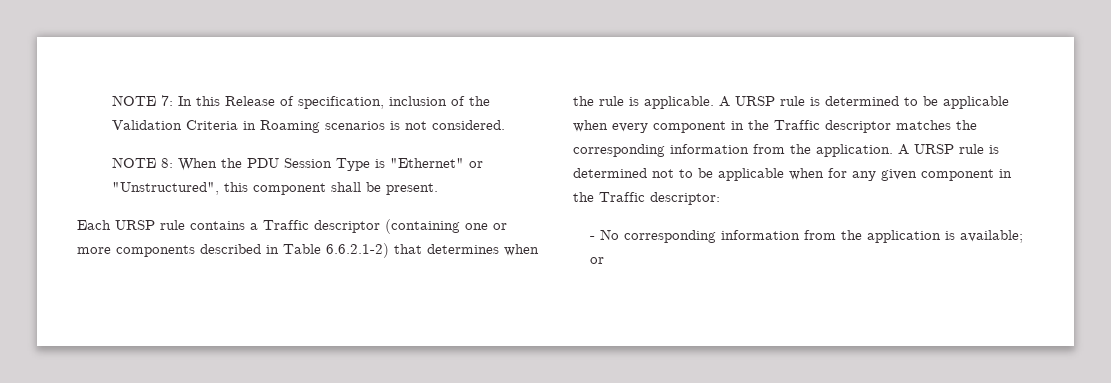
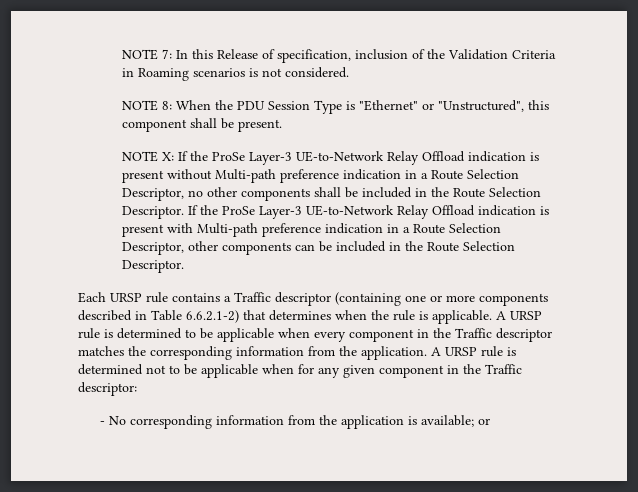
(438, 189) none -> [122,151,540,165] [122,169,520,183] [122,187,542,201] [122,205,550,219] [122,223,502,237] [122,241,516,255] [122,260,185,273] // NOTE X: If the ProSe Layer-3 UE-to-Network Relay Offload indication is present without Multi-path preference indication in a Route Selection Descriptor, no other components shall be included in the Route Selection Descriptor. If the ProSe Layer-3 UE-to-Network Relay Offload indication is present with Multi-path preference indication in a Route Selection Descriptor, other components can be included in the Route Selection Descriptor.

